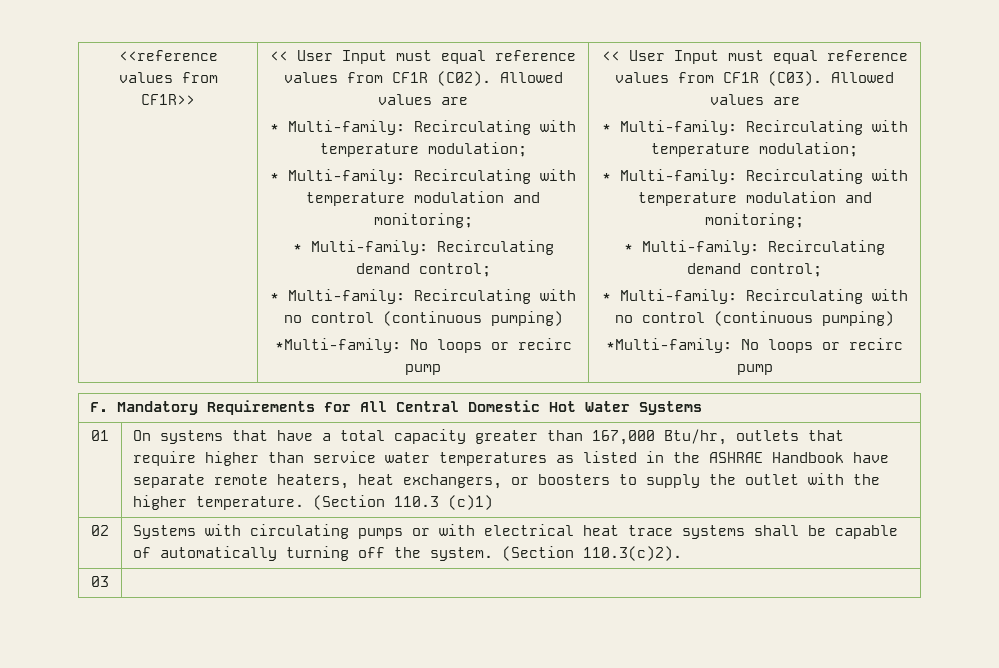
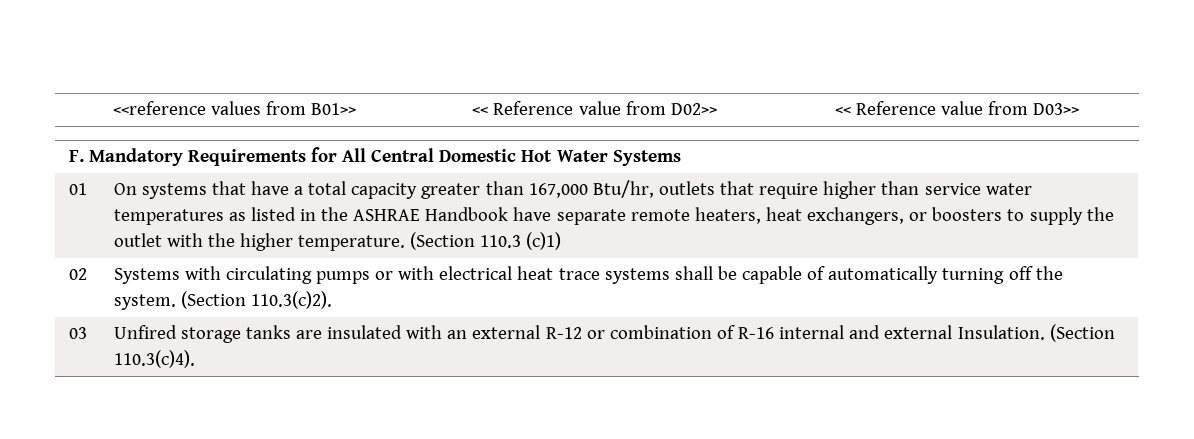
[141,94,195,105] [270,50,576,64] [283,71,563,86] [378,94,468,105] [270,120,576,135] [319,142,527,157] [270,169,576,184] [306,191,540,206] [373,213,473,228] [292,240,554,255] [355,263,491,277] [270,289,576,304] [283,311,563,326] [274,338,572,353] [405,364,441,375] [601,50,908,64] [615,71,894,86] [709,94,800,105] [601,120,908,135] [651,142,858,157] [601,169,908,184] [637,191,872,206] [705,213,804,228] [624,240,885,255] [687,263,822,277] [601,289,908,304] [615,311,894,326] [606,338,903,353] [736,364,773,375] CF1R>> | << User Input must equal reference values from CF1R (C02). Allowed values are // * Multi-family: Recirculating with temperature modulation; // * Multi-family: Recirculating with temperature modulation and monitoring; // * Multi-family: Recirculating demand control; // * Multi-family: Recirculating with no control (continuous pumping) // *Multi-family: No loops or recirc pump | << User Input must equal reference values from CF1R (C03). Allowed values are // * Multi-family: Recirculating with temperature modulation; // * Multi-family: Recirculating with temperature modulation and monitoring; // * Multi-family: Recirculating demand control; // * Multi-family: Recirculating with no control (continuous pumping) // *Multi-family: No loops or recirc pump -> [311,103,357,115] [472,101,717,115] [834,101,1080,115] B01>> | << Reference value from D02>> | << Reference value from D03>>
(109, 581) none -> [113,324,1115,343] [113,350,195,368] Unfired storage tanks are insulated with an external R-12 or combination of R-16 internal and external Insulation. (Section 110.3(c)4).

